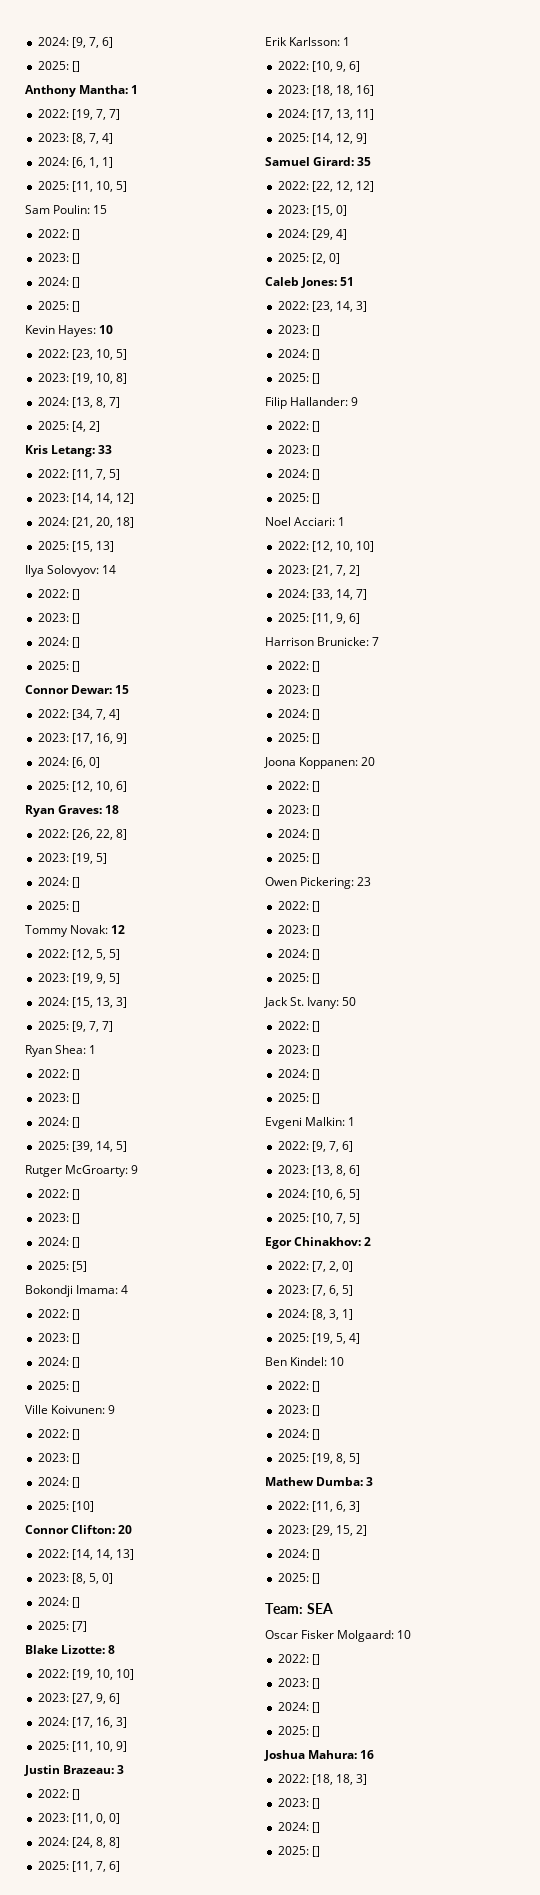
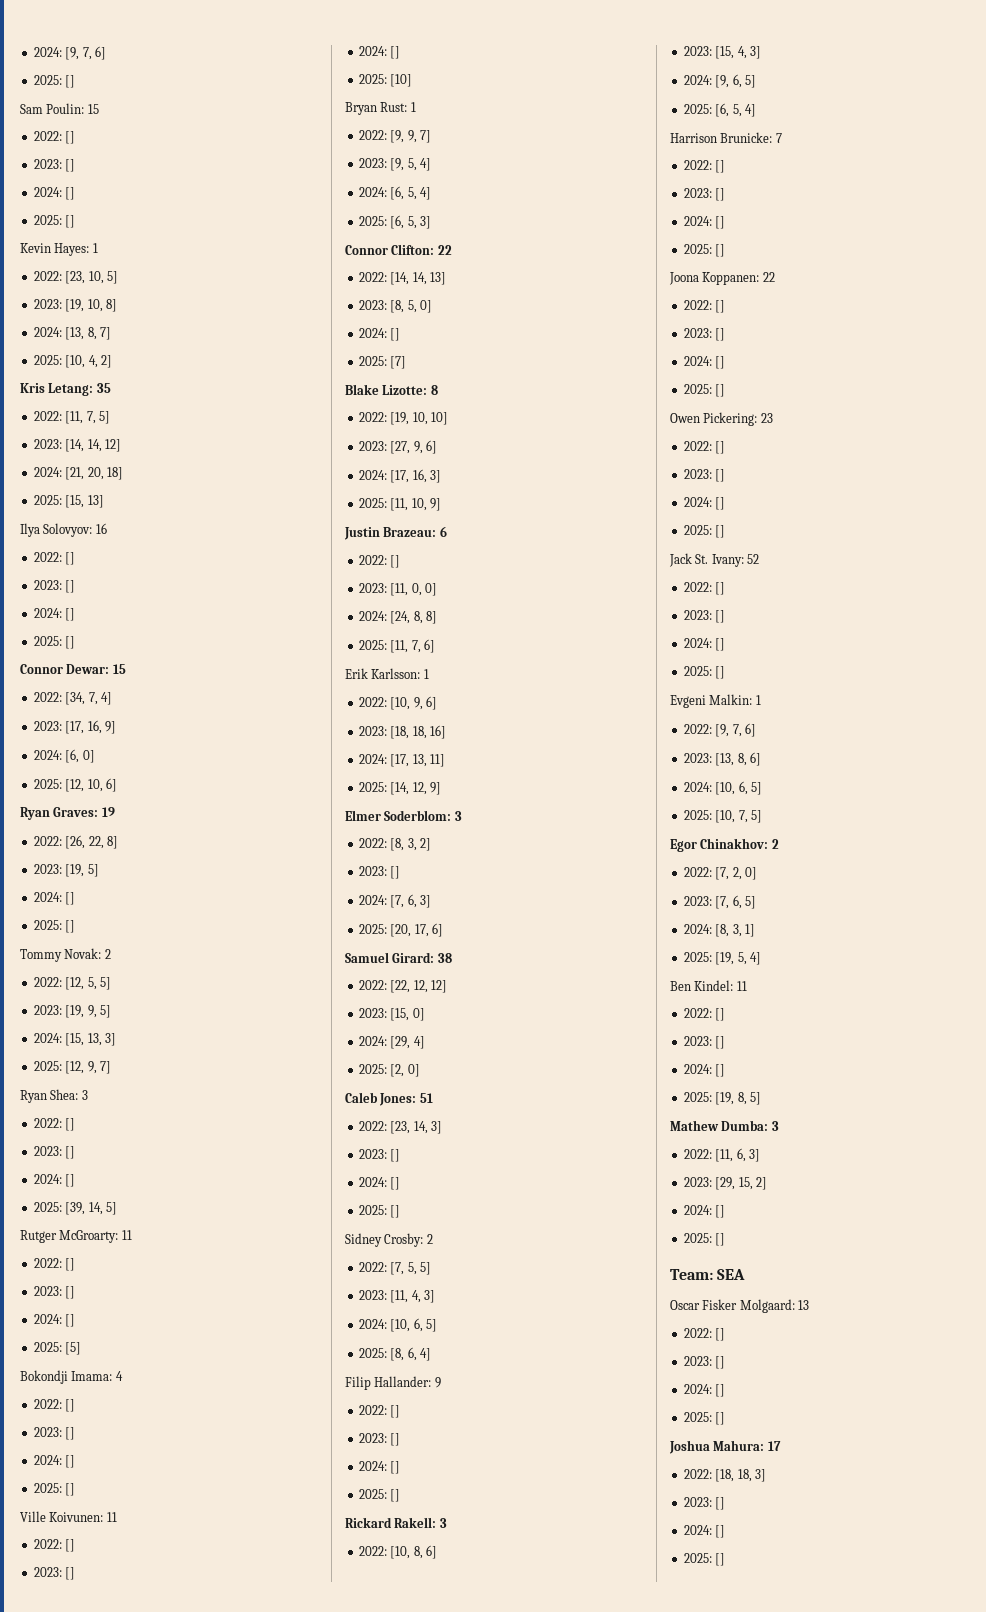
[25,85,139,97] [37,109,120,120] [37,133,113,144] [37,157,113,168] [37,181,127,192] // Anthony Mantha: 1 // 2022: [19, 7, 7] // 2023: [8, 7, 4] // 2024: [6, 1, 1] // 2025: [11, 10, 5] -> (76, 81) none
[99,325,114,334] 10 -> [92,243,98,253] 1
[71,421,86,432] [4, -> [65,355,98,368] [10, 4,
[98,445,113,454] 33 -> [96,383,111,393] 35
[102,565,117,574] 14 -> [95,523,107,534] 16
[105,805,120,814] 18 -> [101,807,115,817] 19
[111,925,126,934] 12 -> [104,949,111,959] 2
[71,1021,99,1032] [9, 7, -> [65,1061,97,1074] [12, 9,
[89,1045,97,1054] 1 -> [81,1090,88,1100] 3
[131,1165,139,1174] 9 -> [121,1230,132,1240] 11
[108,1405,116,1414] 9 -> [106,1512,117,1522] 11
(94, 1506) none -> [345,102,416,115] [358,130,431,143] [358,158,431,171] [358,186,431,200] [358,215,431,229] // Bryan Rust: 1 // 2022: [9, 9, 7] // 2023: [9, 5, 4] // 2024: [6, 5, 4] // 2025: [6, 5, 3]
[118,1525,133,1534] 20 -> [437,245,452,255] 22
[117,1765,125,1774] 3 -> [439,526,447,537] 6
(367, 138) none -> [345,810,462,821] [358,838,431,851] [358,866,401,879] [358,894,431,908] [358,923,443,937] // Elmer Soderblom: 3 // 2022: [8, 3, 2] // 2023: [] // 2024: [7, 6, 3] // 2025: [20, 17, 6]
[357,157,372,166] 35 -> [437,953,452,963] 38
(320, 378) none -> [345,1233,433,1247] [358,1262,431,1275] [358,1290,435,1303] [358,1318,437,1332] [358,1347,431,1361] // Sidney Crosby: 2 // 2022: [7, 5, 5] // 2023: [11, 4, 3] // 2024: [10, 6, 5] // 2025: [8, 6, 4]
[265,517,346,526] [277,541,374,552] [277,565,360,576] [277,589,367,600] [277,613,360,624] Noel Acciari: 1 // 2022: [12, 10, 10] // 2023: [21, 7, 2] // 2024: [33, 14, 7] // 2025: [11, 9, 6] -> [345,1517,447,1528] [358,1545,437,1559] [683,46,761,59] [683,74,756,88] [683,103,756,117] Rickard Rakell: 3 // 2022: [10, 8, 6] // 2023: [15, 4, 3] // 2024: [9, 6, 5] // 2025: [6, 5, 4]
[361,757,376,766] 20 -> [762,272,775,282] 22
[342,997,357,1006] 50 -> [747,554,760,564] 52
[330,1357,345,1366] 10 -> [736,981,747,991] 11
[397,1630,412,1639] 10 -> [798,1300,810,1310] 13
[360,1750,375,1759] 16 -> [767,1441,781,1451] 17

